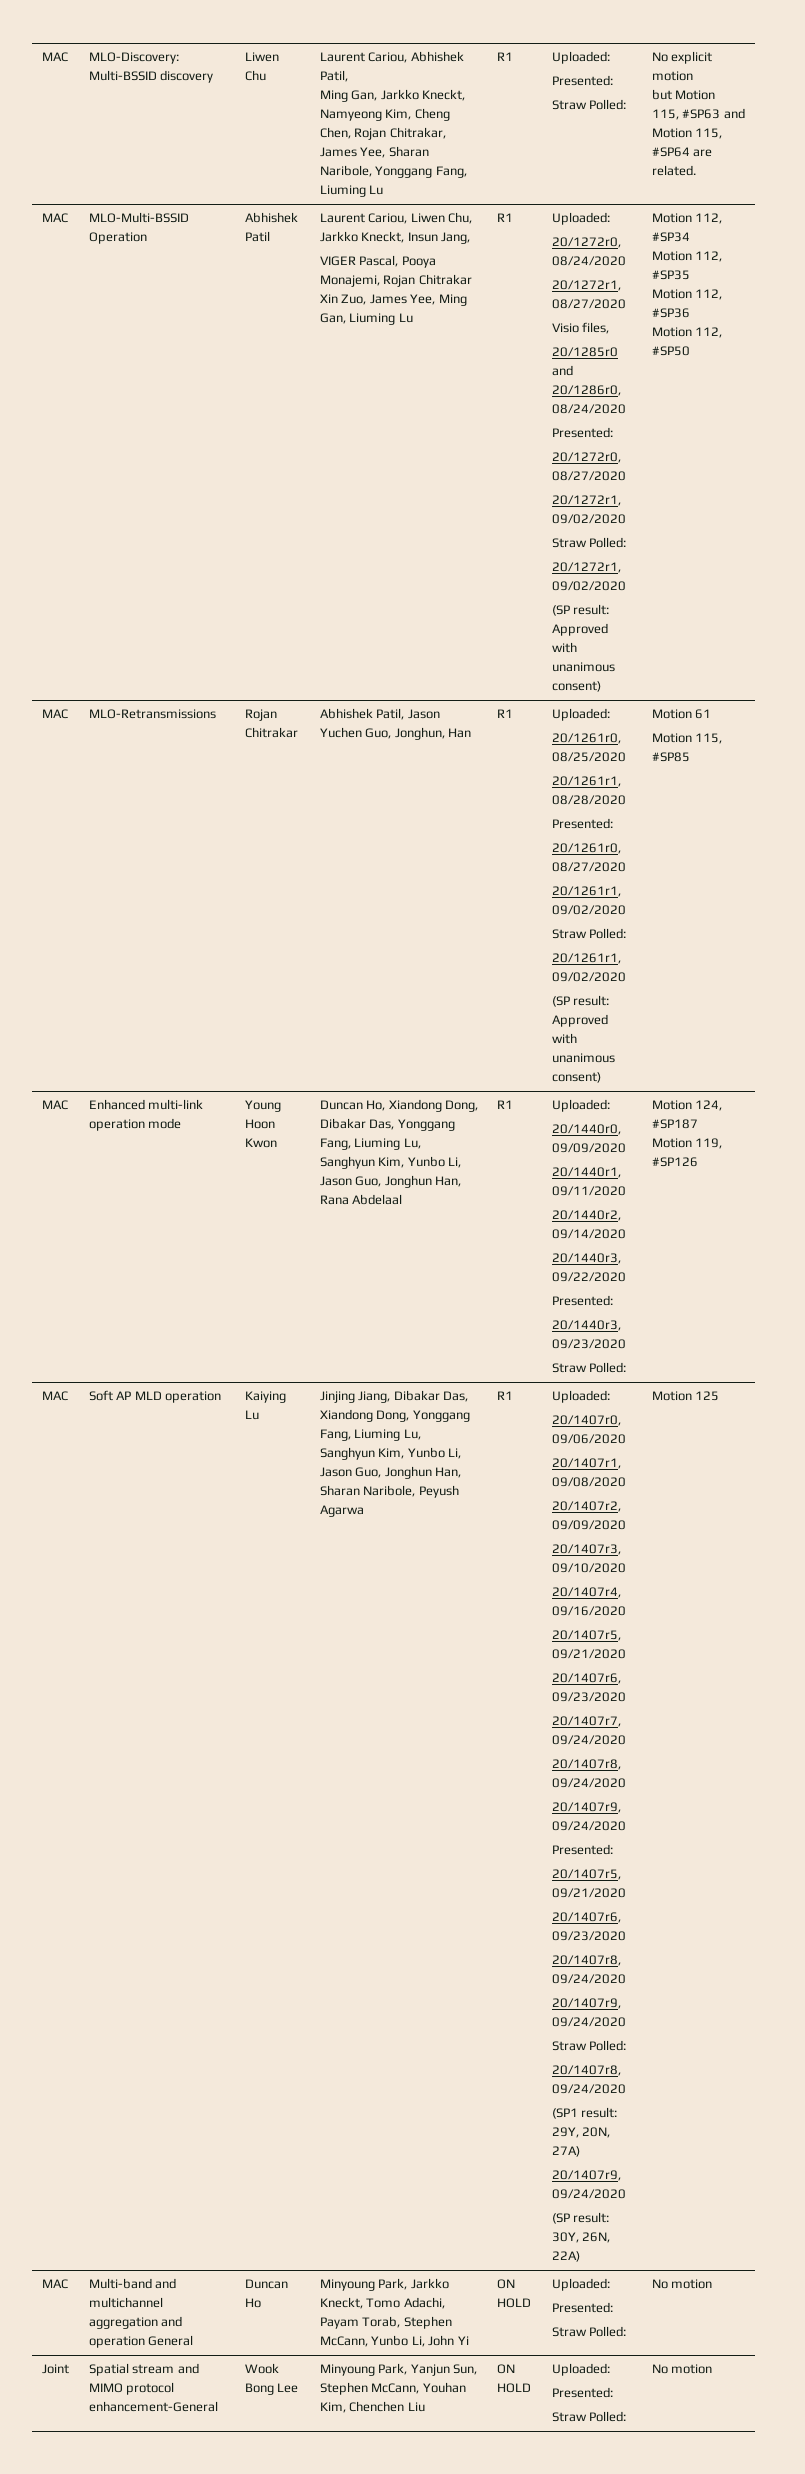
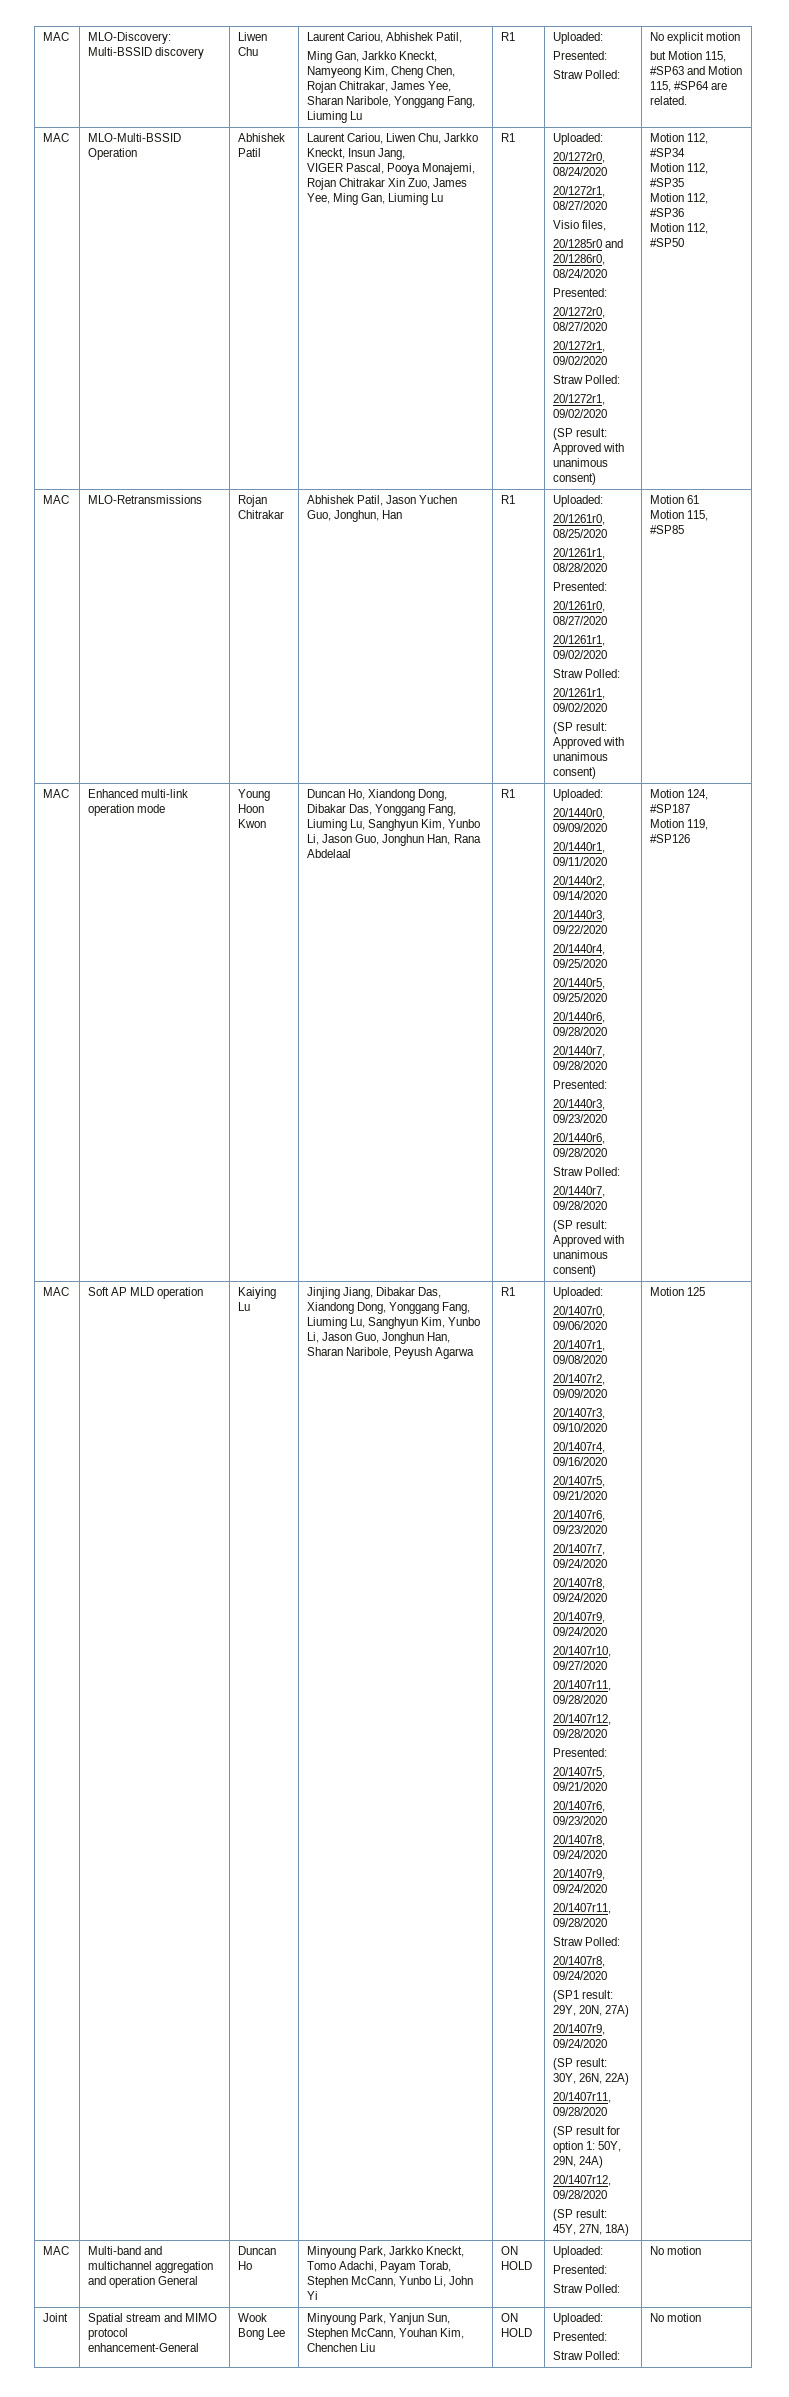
(626, 1277) none -> [553,944,606,955] [553,959,608,968] [553,978,606,989] [553,993,608,1002] [553,1012,606,1023] [553,1027,608,1036] [553,1046,606,1057] [553,1061,608,1070] // 20/1440r4, 09/25/2020 // 20/1440r5, 09/25/2020 // 20/1440r6, 09/28/2020 // 20/1440r7, 09/28/2020
[551,1362,627,1373] // Straw Polled: -> [553,1133,606,1144] [553,1148,608,1157] [553,1167,621,1176] [553,1186,606,1197] [553,1201,608,1210] [553,1220,608,1232] [553,1235,625,1247] [553,1250,609,1259] [553,1265,597,1277] // 20/1440r6, 09/28/2020 // Straw Polled: // 20/1440r7, 09/28/2020 // (SP result: Approved with unanimous consent)
(626, 1826) none -> [553,1646,612,1657] [553,1661,608,1670] [553,1680,612,1691] [553,1695,608,1704] [553,1714,612,1725] [553,1729,608,1738] // 20/1407r10, 09/27/2020 // 20/1407r11, 09/28/2020 // 20/1407r12, 09/28/2020
(626, 2022) none -> [553,1903,612,1914] [553,1918,608,1927] // 20/1407r11, 09/28/2020
(580, 2256) none -> [553,2092,612,2103] [553,2107,608,2116] [553,2126,621,2138] [553,2141,622,2153] [553,2156,604,2168] [553,2175,612,2186] [553,2190,608,2199] [553,2209,608,2221] [553,2224,630,2236] // 20/1407r11, 09/28/2020 // (SP result for option 1: 50Y, 29N, 24A) // 20/1407r12, 09/28/2020 // (SP result: 45Y, 27N, 18A)

